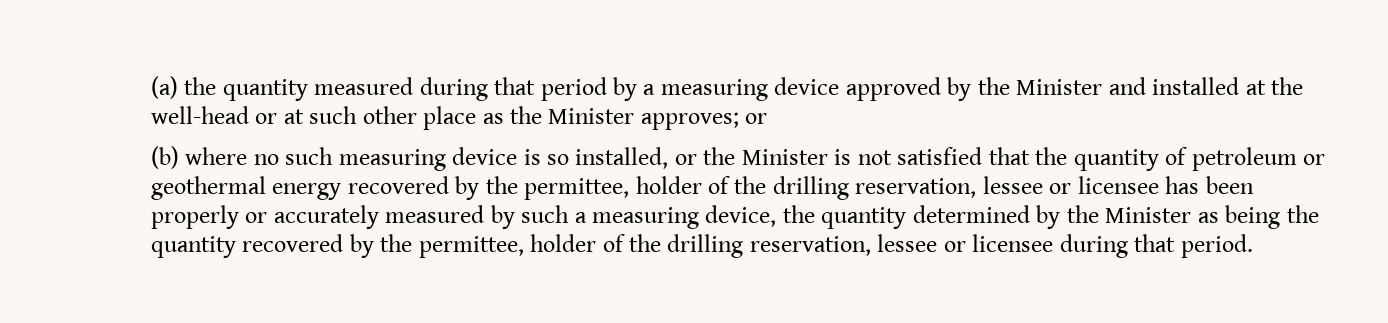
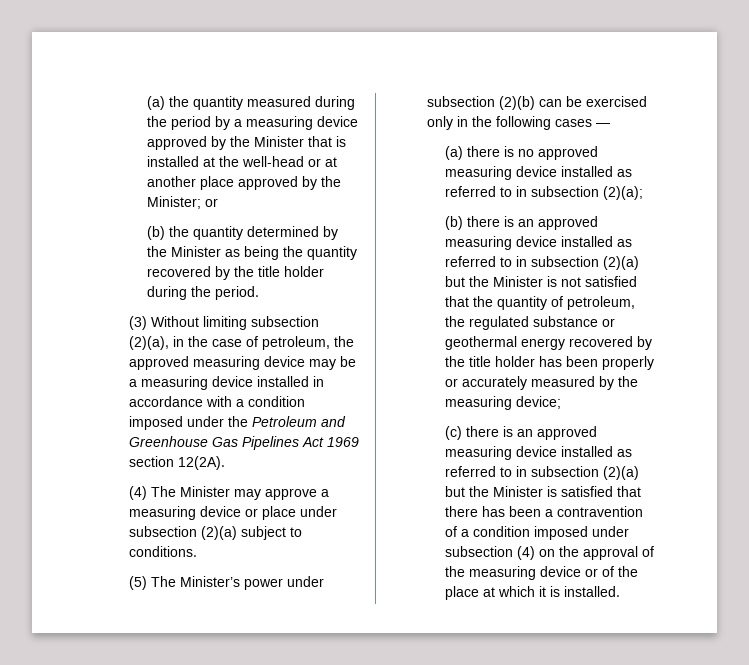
[494,77,536,95] that -> [147,116,168,127] the
[1108,77,1146,95] and -> [308,136,347,147] that is
[309,106,768,130] [150,146,1326,171] [150,176,1254,200] [150,205,777,229] such other place as the Minister approves; or // (b) where no such measuring device is so installed, or the Minister is not satisfied that the quantity of petroleum or geothermal energy recovered by the permittee, holder of the drilling reservation, lessee or licensee has been properly or accurately measured by such a measuring device, -> [147,176,342,190] [147,196,219,209] [147,226,166,240] another place approved by the Minister; or // (b)
[418,234,1253,258] permittee, holder of the drilling reservation, lessee or licensee during that period. -> [258,266,325,277] [147,286,260,300] [128,316,319,330] [128,336,354,350] [128,356,356,370] [128,376,324,390] [128,396,305,407] [128,416,346,430] [128,436,359,450] [128,456,225,470] [128,486,329,500] [128,506,337,520] [128,526,302,540] [128,546,197,557] [128,576,324,590] [426,96,647,110] [426,116,610,130] [445,146,599,160] [445,166,633,180] [445,186,644,200] [445,216,599,230] [445,236,633,250] [445,256,640,270] [445,276,638,287] [445,296,636,310] [445,316,616,330] [445,336,653,350] [445,356,655,370] [445,376,639,390] [445,396,562,410] [445,426,598,440] [445,446,633,460] [445,466,640,480] [445,486,642,497] [445,506,644,517] [445,526,630,540] [445,546,655,560] [445,566,639,580] [445,586,621,600] title holder during the period. // (3) Without limiting subsection (2)(a), in the case of petroleum, the approved measuring device may be a measuring device installed in accordance with a condition imposed under the Petroleum and Greenhouse Gas Pipelines Act 1969 section 12(2A). // (4) The Minister may approve a measuring device or place under subsection (2)(a) subject to conditions. // (5) The Minister’s power under subsection (2)(b) can be exercised only in the following cases — // (a) there is no approved measuring device installed as referred to in subsection (2)(a); // (b) there is an approved measuring device installed as referred to in subsection (2)(a) but the Minister is not satisfied that the quantity of petroleum, the regulated substance or geothermal energy recovered by the title holder has been properly or accurately measured by the measuring device; // (c) there is an approved measuring device installed as referred to in subsection (2)(a) but the Minister is satisfied that there has been a contravention of a condition imposed under subsection (4) on the approval of the measuring device or of the place at which it is installed.

